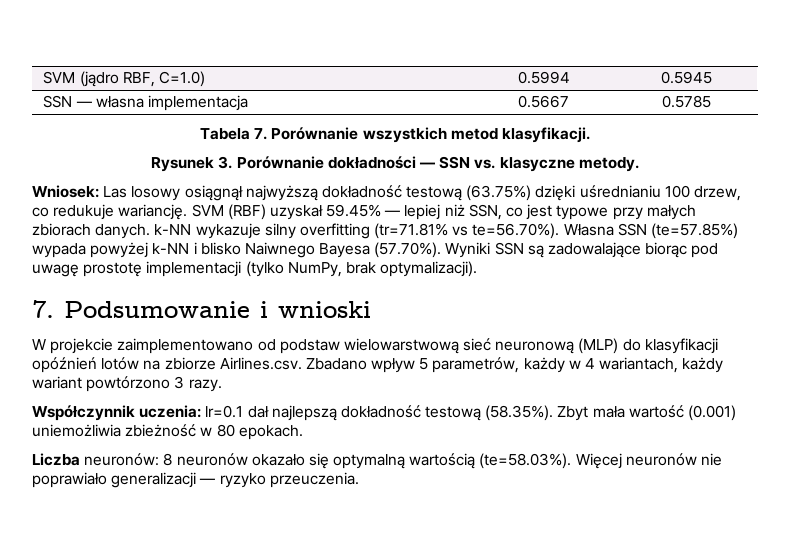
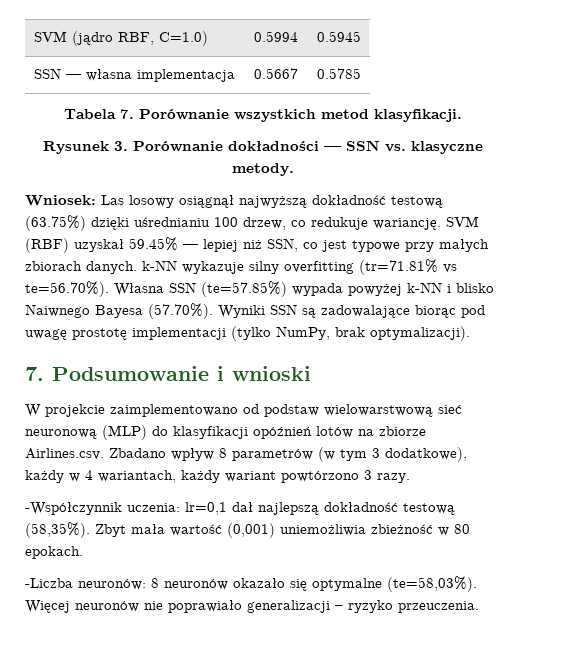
[419,357,520,373] 5 parametrów, -> [219,447,467,462] 8 parametrów (w tym 3 dodatkowe),
[32,405,244,421] Współczynnik uczenia: lr=0.1 -> [25,502,227,515] -Współczynnik uczenia: lr=0,1
[485,405,554,421] (58.35%). -> [25,522,90,538] (58,35%).
[688,405,737,421] (0.001) -> [227,523,275,538] (0,001)
[32,453,80,466] Liczba -> [25,578,73,588] -Liczba
[333,453,572,469] optymalną wartością (te=58.03%). -> [312,576,477,592] optymalne (te=58,03%).
[199,478,216,484] — -> [335,605,343,610] –

